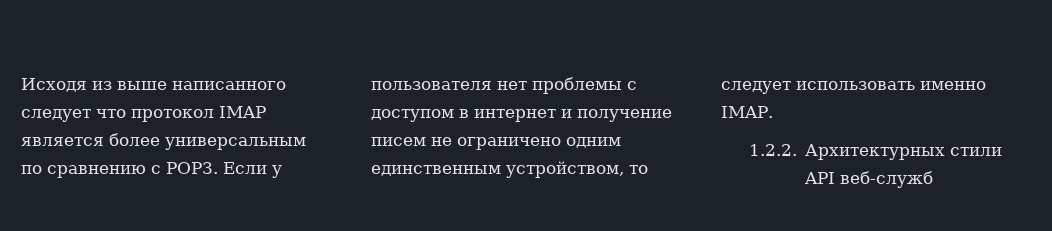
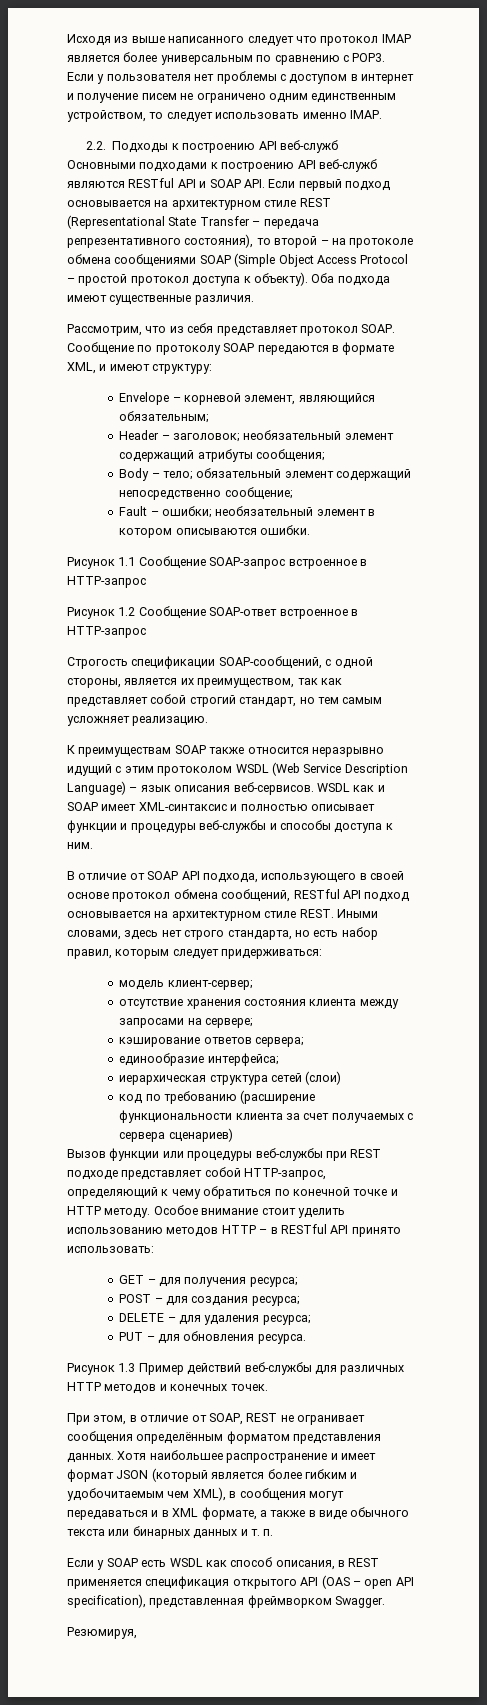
[748,144,1002,160] [803,171,933,188] 1.2.2. Архитектурных стили API веб-служб -> [86,140,338,153] [67,159,377,172] [67,178,390,191] [67,198,331,210] [67,215,319,229] [67,234,414,248] [67,253,409,267] [67,272,390,286] [67,295,254,305] [67,323,396,336] [67,342,395,355] [67,362,213,374] [119,392,375,405] [119,411,210,423] [119,430,394,442] [119,449,325,462] [119,468,412,481] [119,487,293,500] [119,506,376,518] [119,525,310,538] [67,556,367,569] [67,576,146,588] [67,606,358,619] [67,626,146,638] [67,656,373,669] [67,678,342,688] [67,694,383,707] [67,716,209,726] [67,745,384,757] [67,762,408,776] [67,781,385,795] [67,802,375,811] [67,820,393,833] [67,842,93,849] [67,871,404,883] [67,889,410,902] [67,909,378,921] [67,927,378,940] [67,949,323,959] [119,980,253,990] [119,999,399,1009] [119,1018,253,1028] [119,1037,304,1047] [119,1053,279,1066] [119,1071,342,1085] [119,1090,316,1104] [119,1110,414,1123] [119,1128,233,1142] [67,1148,382,1161] [67,1167,327,1180] [67,1186,398,1199] [67,1205,345,1218] [67,1224,401,1237] [67,1246,154,1253] [119,1275,298,1287] [119,1294,300,1306] [119,1313,311,1325] [119,1331,306,1344] [67,1362,405,1375] [67,1382,268,1394] [67,1413,365,1425] [67,1431,382,1444] [67,1450,376,1463] [67,1468,358,1482] [67,1487,344,1501] [67,1507,410,1520] [67,1526,274,1539] [67,1557,380,1570] [67,1575,414,1589] [67,1594,386,1608] [67,1627,137,1639] 2.2. Подходы к построению API веб-служб // Основными подходами к построению API веб-служб являются RESTful API и SOAP API. Если первый подход основывается на архитектурном стиле REST (Representational State Transfer – передача репрезентативного состояния), то второй – на протоколе обмена сообщениями SOAP (Simple Object Access Protocol – простой протокол доступа к объекту). Оба подхода имеют существенные различия. // Рассмотрим, что из себя представляет протокол SOAP. Сообщение по протоколу SOAP передаются в формате XML, и имеют структуру: // Envelope – корневой элемент, являющийся обязательным; // Header – заголовок; необязательный элемент содержащий атрибуты сообщения; // Body – тело; обязательный элемент содержащий непосредственно сообщение; // Fault – ошибки; необязательный элемент в котором описываются ошибки. // Рисунок 1.1 Сообщение SOAP-запрос встроенное в HTTP-запрос // Рисунок 1.2 Сообщение SOAP-ответ встроенное в HTTP-запрос // Строгость спецификации SOAP-сообщений, с одной стороны, является их преимуществом, так как представляет собой строгий стандарт, но тем самым усложняет реализацию. // К преимуществам SOAP также относится неразрывно идущий с этим протоколом WSDL (Web Service Description Language) – язык описания веб-сервисов. WSDL как и SOAP имеет XML-синтаксис и полностью описывает функции и процедуры веб-службы и способы доступа к ним. // В отличие от SOAP API подхода, использующего в своей основе протокол обмена сообщений, RESTful API подход основывается на архитектурном стиле REST. Иными словами, здесь нет строго стандарта, но есть набор правил, которым следует придерживаться: // модель клиент-сервер; // отсутствие хранения состояния клиента между запросами на сервере; // кэширование ответов сервера; // единообразие интерфейса; // иерархическая структура сетей (слои) // код по требованию (расширение функциональности клиента за счет получаемых с сервера сценариев) // Вызов функции или процедуры веб-службы при REST подходе представляет собой HTTP-запрос, определяющий к чему обратиться по конечной точке и HTTP методу. Особое внимание стоит уделить использованию методов HTTP – в RESTful API принято использовать: // GET – для получения ресурса; // POST – для создания ресурса; // DELETE – для удаления ресурса; // PUT – для обновления ресурса. // Рисунок 1.3 Пример действий веб-службы для различных HTTP методов и конечных точек. // При этом, в отличие от SOAP, REST не огранивает сообщения определённым форматом представления данных. Хотя наибольшее распространение и имеет формат JSON (который является более гибким и удобочитаемым чем XML), в сообщения могут передаваться и в XML формате, а также в виде обычного текста или бинарных данных и т. п. // Если у SOAP есть WSDL как способ описания, в REST применяется спецификация открытого API (OAS – open API specification), представленная фреймворком Swagger. // Резюмируя,

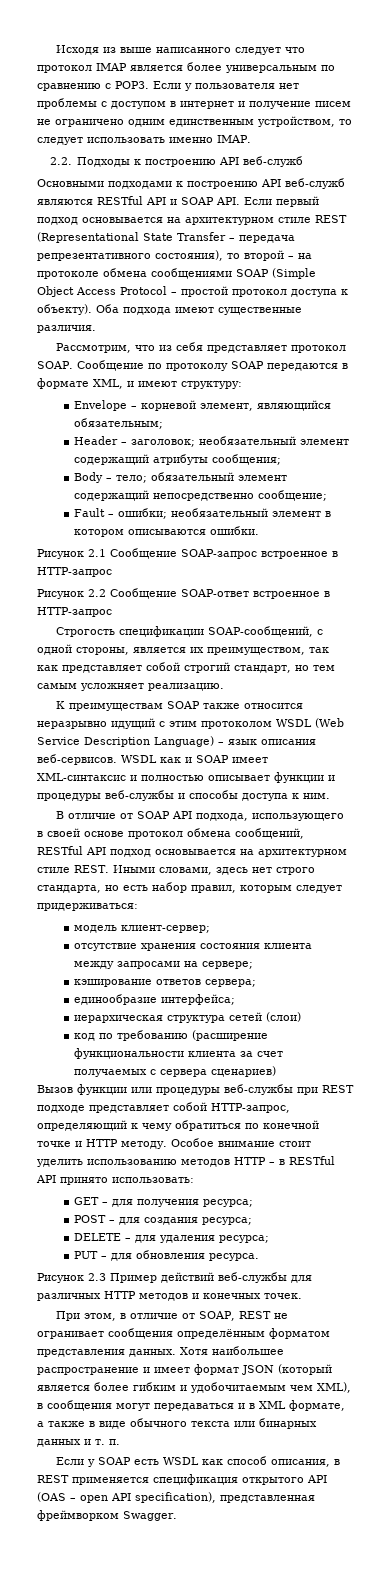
[118,557,136,566] 1.1 -> [88,549,106,557] 2.1
[118,607,136,616] 1.2 -> [88,589,106,597] 2.2
[118,1363,136,1372] 1.3 -> [88,1273,106,1281] 2.3
[67,1627,137,1639] // Резюмируя, -> (177, 1516) none

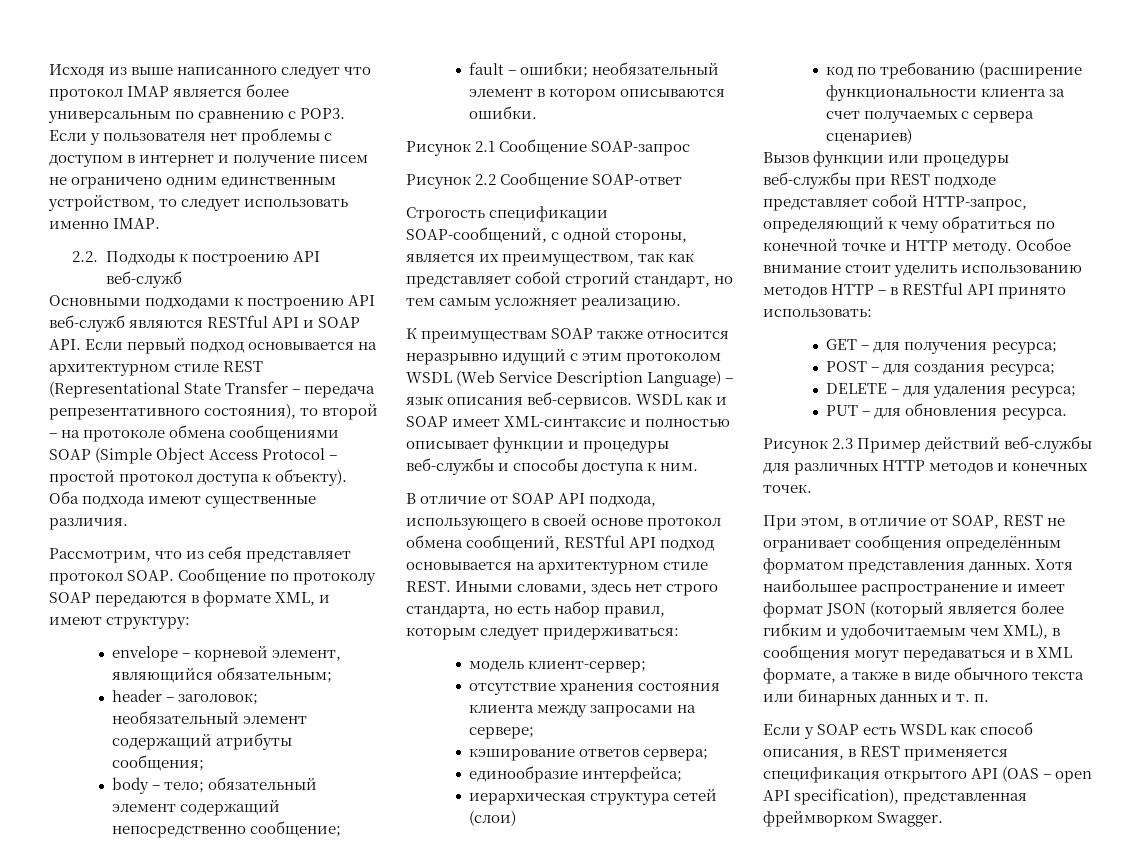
[74,400,128,411] Envelope -> [112,646,179,662] envelope
[74,436,119,445] Header -> [112,689,163,702] header
[74,472,104,483] Body -> [112,777,150,794] body
[74,508,106,517] Fault -> [469,62,505,75] fault
[261,551,338,559] [37,567,112,577] встроенное в HTTP-запрос -> (691, 148) none
[253,591,330,599] [37,607,112,617] встроенное в HTTP-запрос -> (683, 179) none

